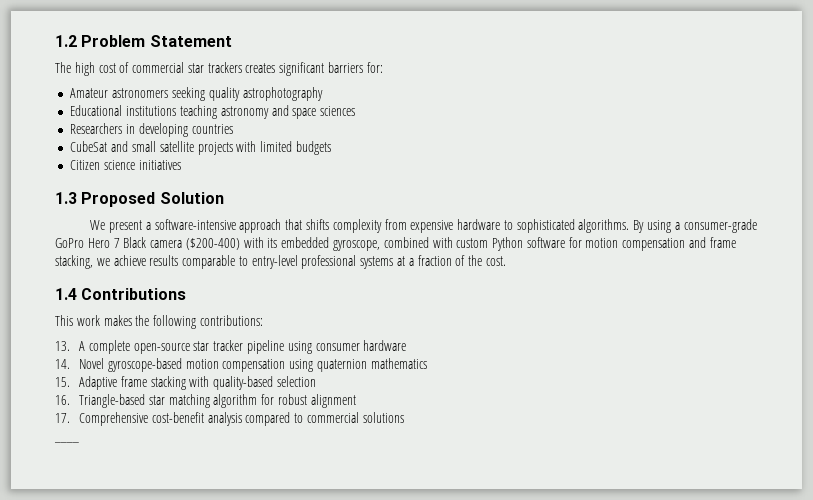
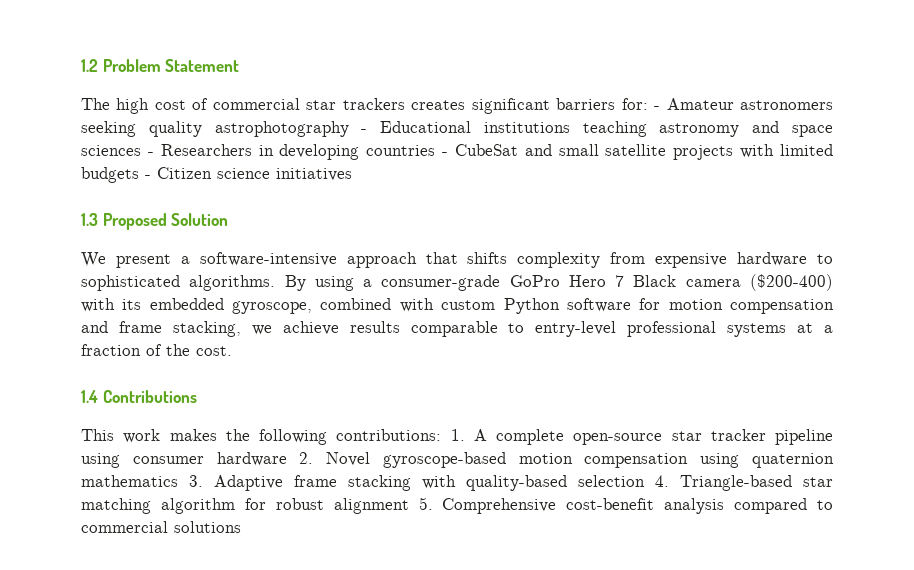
(383, 67) // -> [654,106,661,110] -
(323, 94) // -> [361,129,368,133] -
(356, 111) // -> [147,152,154,156] -
(233, 129) // -> [442,152,449,156] -
(331, 148) // -> [145,175,151,179] -
[55,341,70,351] // 13. -> [450,429,465,441] 1.
[55,359,70,369] // 14. -> [299,452,314,464] 2.
[55,377,70,387] // 15. -> [189,475,203,487] 3.
[55,395,70,405] // 16. -> [655,475,669,487] 4.
[55,413,70,423] // 17. -> [418,497,433,510] 5.
[54,441,79,443] // ____ -> (241, 527) none

